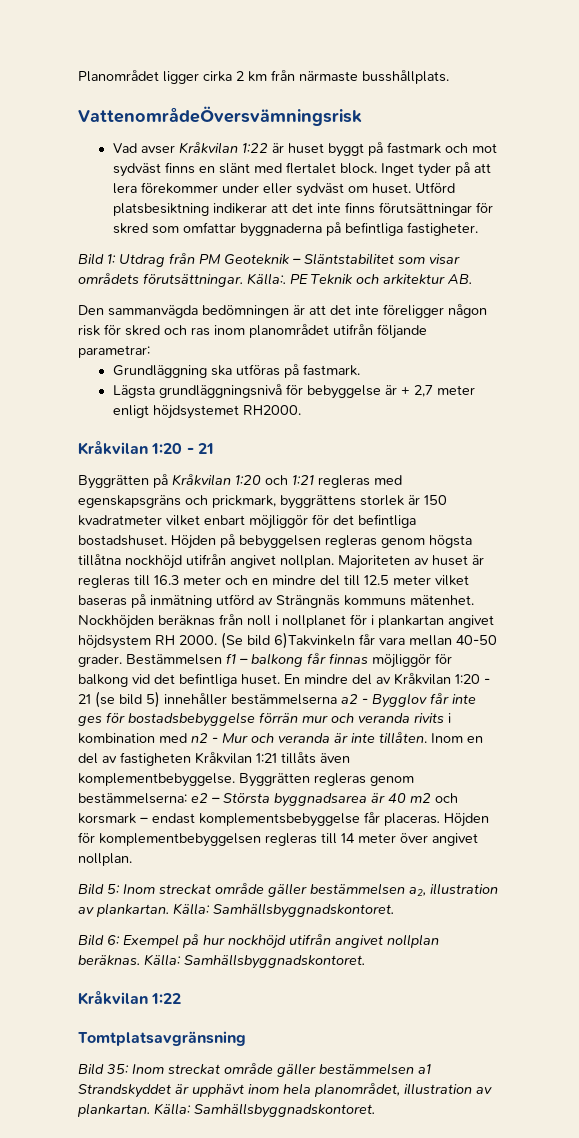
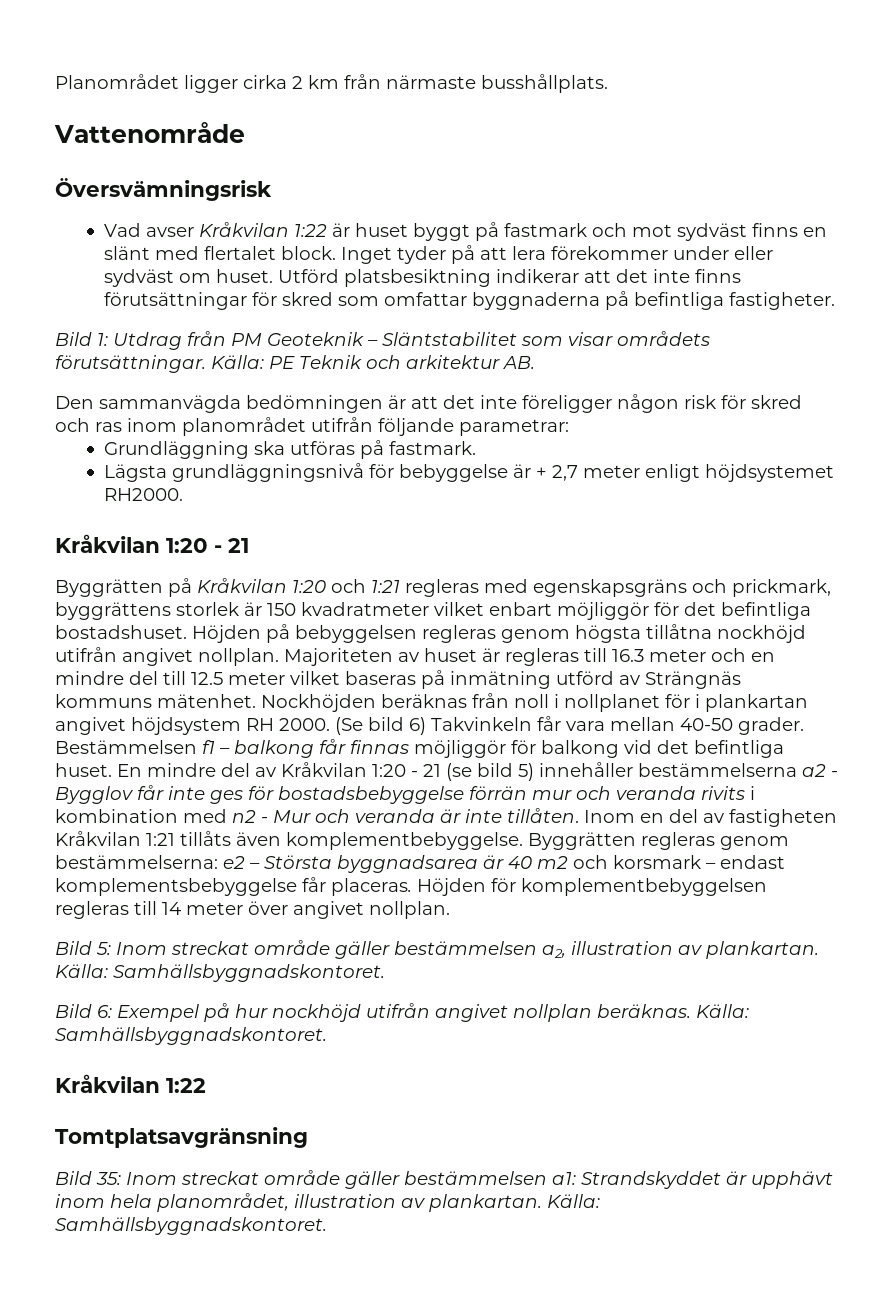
[78,106,362,126] VattenområdeÖversvämningsrisk -> [54,122,245,143] [55,178,272,201] Vattenområde // Översvämningsrisk
[247,273,286,285] Källa:. -> [211,355,264,369] Källa:
[274,632,355,649] 6)Takvinkeln -> [409,717,532,735] 6) Takvinkeln
[418,1064,431,1074] a1 -> [552,1172,576,1185] a1:

